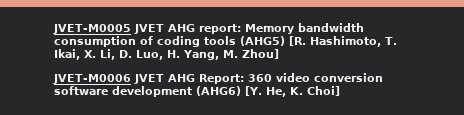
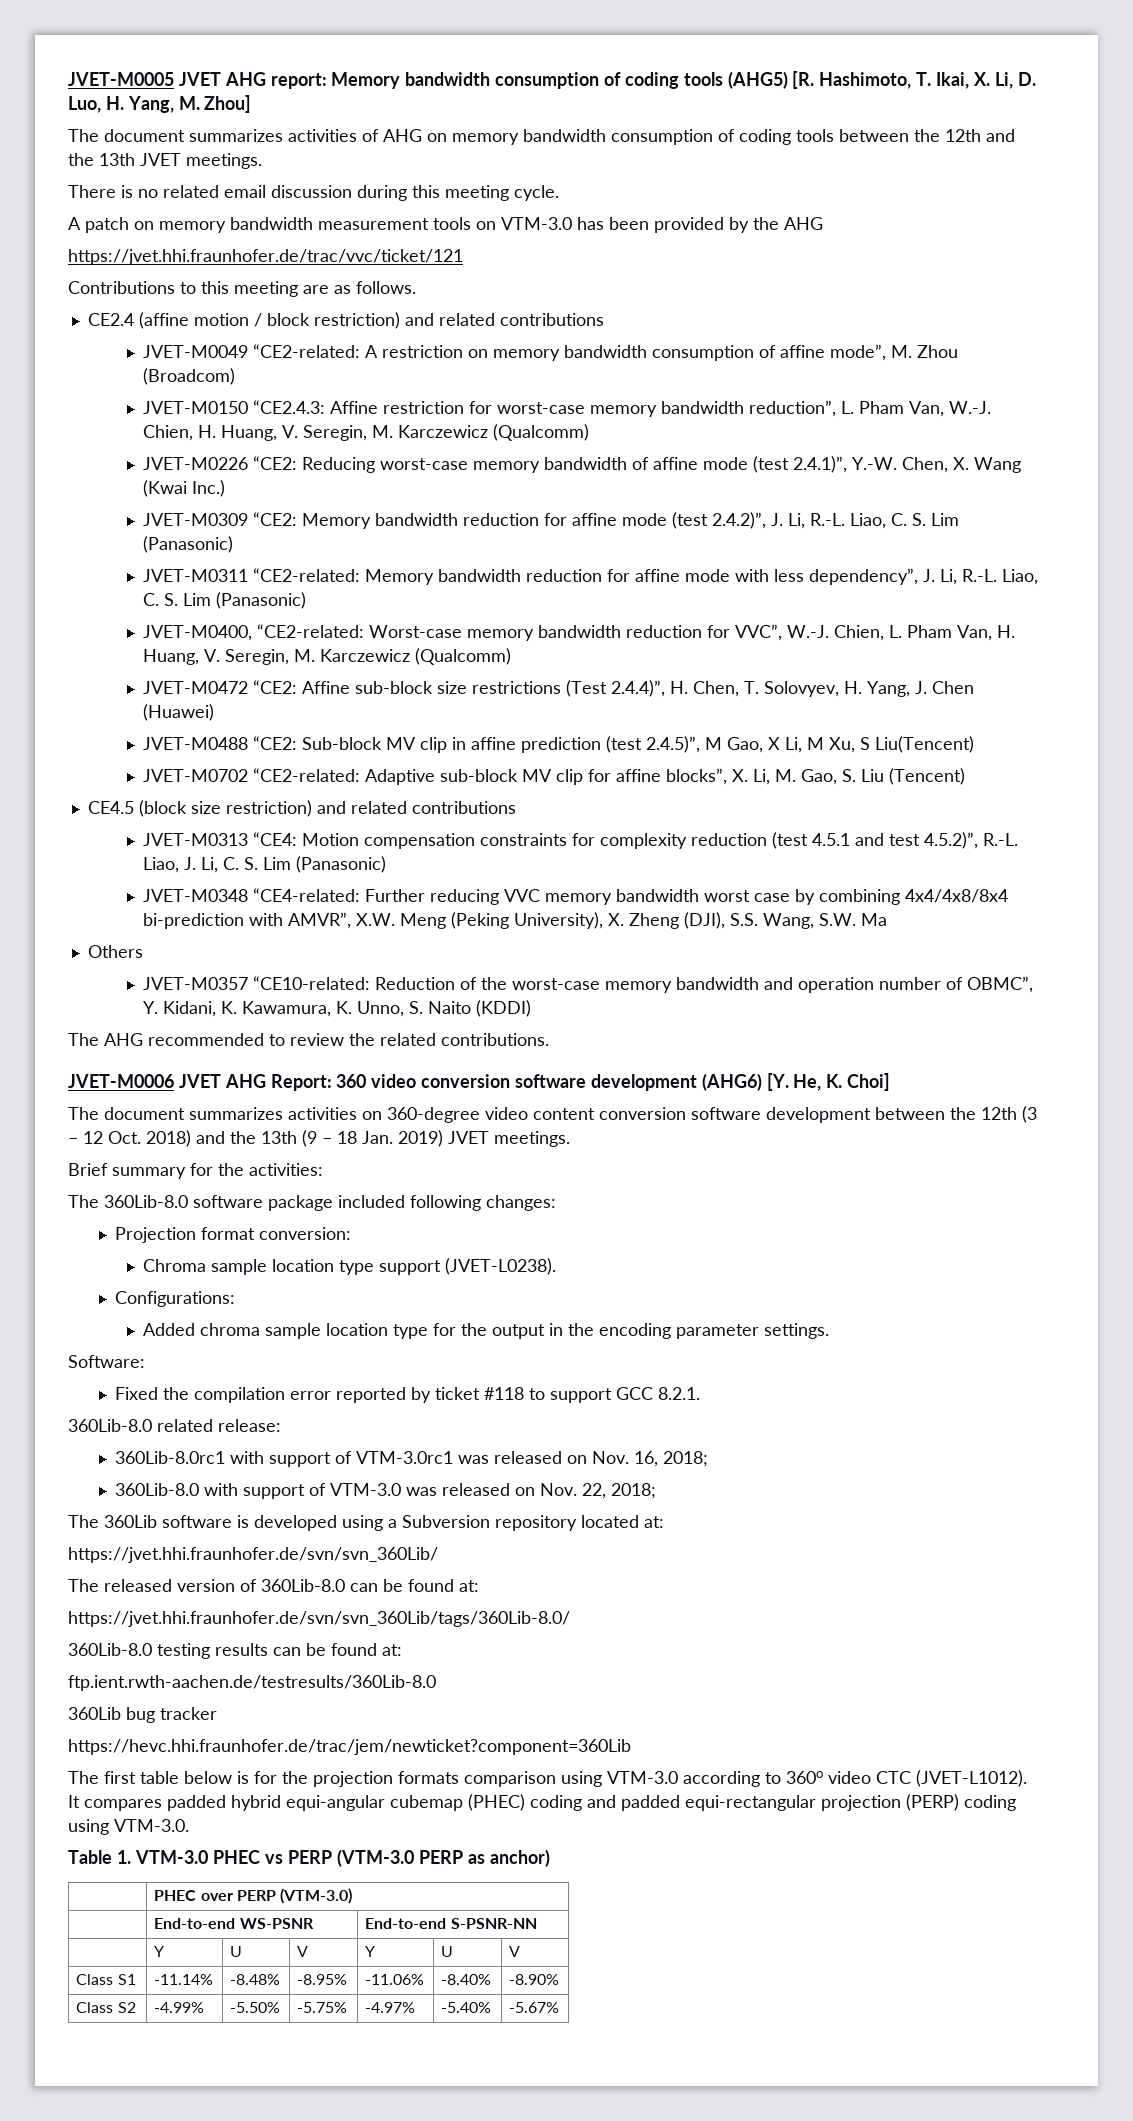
(279, 54) none -> [68,129,1015,145] [68,153,262,169] [68,185,559,201] [68,217,823,233] [68,249,463,265] [68,281,416,297] [87,312,604,329] [142,344,958,361] [142,368,235,385] [142,400,991,417] [142,424,589,441] [142,456,1021,473] [142,480,225,497] [142,512,959,529] [142,536,233,553] [142,568,1038,585] [142,592,306,609] [142,624,1015,641] [142,648,511,665] [142,680,974,697] [142,704,214,721] [142,736,974,753] [142,768,965,785] [87,800,516,817] [142,832,1018,849] [142,856,386,873] [142,888,1008,905] [142,912,887,929] [87,945,143,958] [142,976,1033,993] [142,1000,531,1017] [68,1033,549,1046] // The document summarizes activities of AHG on memory bandwidth consumption of coding tools between the 12th and the 13th JVET meetings. // There is no related email discussion during this meeting cycle. // A patch on memory bandwidth measurement tools on VTM-3.0 has been provided by the AHG // https://jvet.hhi.fraunhofer.de/trac/vvc/ticket/121 // Contributions to this meeting are as follows. // CE2.4 (affine motion / block restriction) and related contributions // JVET-M0049 “CE2-related: A restriction on memory bandwidth consumption of affine mode”, M. Zhou (Broadcom) // JVET-M0150 “CE2.4.3: Affine restriction for worst-case memory bandwidth reduction”, L. Pham Van, W.-J. Chien, H. Huang, V. Seregin, M. Karczewicz (Qualcomm) // JVET-M0226 “CE2: Reducing worst-case memory bandwidth of affine mode (test 2.4.1)”, Y.-W. Chen, X. Wang (Kwai Inc.) // JVET-M0309 “CE2: Memory bandwidth reduction for affine mode (test 2.4.2)”, J. Li, R.-L. Liao, C. S. Lim (Panasonic) // JVET-M0311 “CE2-related: Memory bandwidth reduction for affine mode with less dependency”, J. Li, R.-L. Liao, C. S. Lim (Panasonic) // JVET-M0400, “CE2-related: Worst-case memory bandwidth reduction for VVC”, W.-J. Chien, L. Pham Van, H. Huang, V. Seregin, M. Karczewicz (Qualcomm) // JVET-M0472 “CE2: Affine sub-block size restrictions (Test 2.4.4)”, H. Chen, T. Solovyev, H. Yang, J. Chen (Huawei) // JVET-M0488 “CE2: Sub-block MV clip in affine prediction (test 2.4.5)”, M Gao, X Li, M Xu, S Liu(Tencent) // JVET-M0702 “CE2-related: Adaptive sub-block MV clip for affine blocks”, X. Li, M. Gao, S. Liu (Tencent) // CE4.5 (block size restriction) and related contributions // JVET-M0313 “CE4: Motion compensation constraints for complexity reduction (test 4.5.1 and test 4.5.2)”, R.-L. Liao, J. Li, C. S. Lim (Panasonic) // JVET-M0348 “CE4-related: Further reducing VVC memory bandwidth worst case by combining 4x4/4x8/8x4 bi-prediction with AMVR”, X.W. Meng (Peking University), X. Zheng (DJI), S.S. Wang, S.W. Ma // Others // JVET-M0357 “CE10-related: Reduction of the worst-case memory bandwidth and operation number of OBMC”, Y. Kidani, K. Kawamura, K. Unno, S. Naito (KDDI) // The AHG recommended to review the related contributions.
(340, 91) none -> [68,1106,1037,1123] [68,1130,570,1147] [68,1163,323,1179] [68,1195,556,1211] [115,1227,352,1243] [142,1258,556,1275] [115,1291,236,1307] [142,1323,829,1339] [68,1355,145,1368] [115,1387,701,1403] [68,1419,281,1432] [115,1451,709,1467] [115,1483,657,1499] [68,1515,664,1531] [68,1547,438,1563] [68,1579,479,1592] [68,1611,570,1627] [68,1643,402,1659] [68,1675,436,1691] [68,1707,217,1723] [68,1739,631,1755] [68,1770,1027,1787] [68,1794,1016,1811] [68,1819,189,1835] [68,1849,550,1867] [154,1888,353,1904] [154,1918,314,1929] [365,1918,537,1929] [154,1946,165,1957] [230,1946,243,1957] [297,1946,309,1957] [365,1946,376,1957] [441,1946,454,1957] [509,1946,521,1957] [76,1974,136,1985] [154,1974,214,1985] [230,1974,281,1985] [297,1974,348,1985] [365,1974,425,1985] [441,1974,492,1985] [509,1974,560,1985] [76,2002,136,2013] [154,2002,205,2013] [230,2002,281,2013] [297,2002,348,2013] [365,2002,416,2013] [441,2002,492,2013] [509,2002,560,2013] // The document summarizes activities on 360-degree video content conversion software development between the 12th (3 – 12 Oct. 2018) and the 13th (9 – 18 Jan. 2019) JVET meetings. // Brief summary for the activities: // The 360Lib-8.0 software package included following changes: // Projection format conversion: // Chroma sample location type support (JVET-L0238). // Configurations: // Added chroma sample location type for the output in the encoding parameter settings. // Software: // Fixed the compilation error reported by ticket #118 to support GCC 8.2.1. // 360Lib-8.0 related release: // 360Lib-8.0rc1 with support of VTM-3.0rc1 was released on Nov. 16, 2018; // 360Lib-8.0 with support of VTM-3.0 was released on Nov. 22, 2018; // The 360Lib software is developed using a Subversion repository located at: // https://jvet.hhi.fraunhofer.de/svn/svn_360Lib/ // The released version of 360Lib-8.0 can be found at: // https://jvet.hhi.fraunhofer.de/svn/svn_360Lib/tags/360Lib-8.0/ // 360Lib-8.0 testing results can be found at: // ftp.ient.rwth-aachen.de/testresults/360Lib-8.0 // 360Lib bug tracker // https://hevc.hhi.fraunhofer.de/trac/jem/newticket?component=360Lib // The first table below is for the projection formats comparison using VTM-3.0 according to 360o video CTC (JVET-L1012). It compares padded hybrid equi-angular cubemap (PHEC) coding and padded equi-rectangular projection (PERP) coding using VTM-3.0. // Table 1. VTM-3.0 PHEC vs PERP (VTM-3.0 PERP as anchor) // | PHEC over PERP (VTM-3.0) // | End-to-end WS-PSNR | End-to-end S-PSNR-NN // | Y | U | V | Y | U | V // Class S1 | -11.14% | -8.48% | -8.95% | -11.06% | -8.40% | -8.90% // Class S2 | -4.99% | -5.50% | -5.75% | -4.97% | -5.40% | -5.67%

